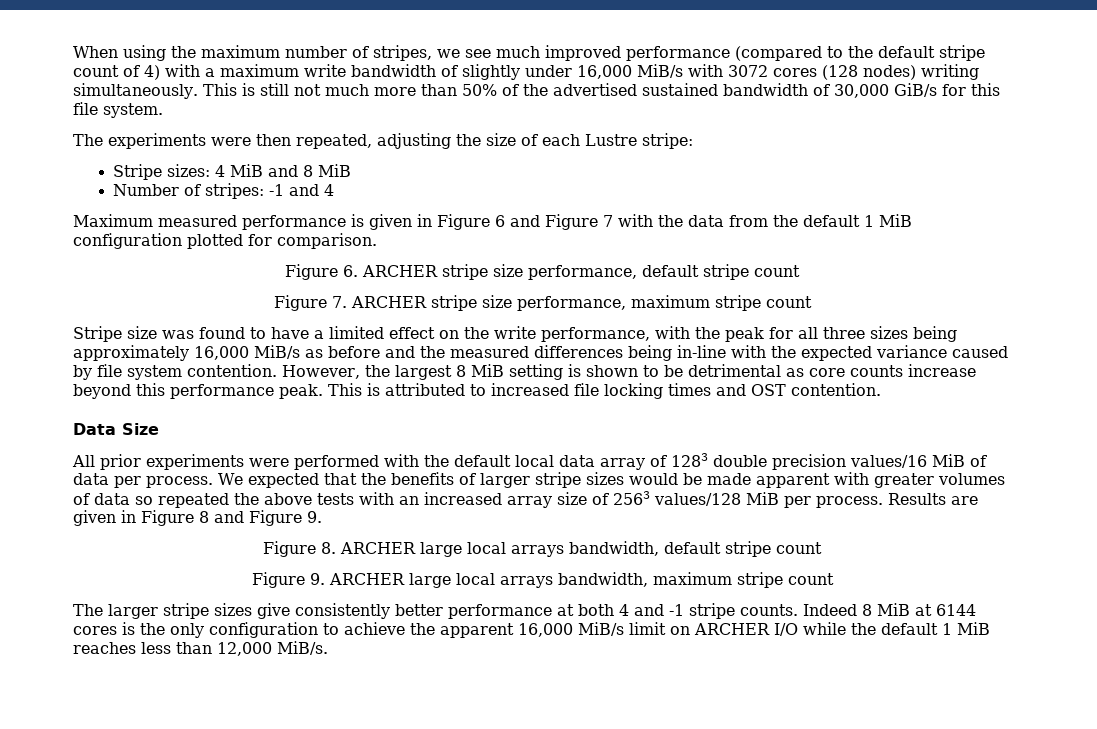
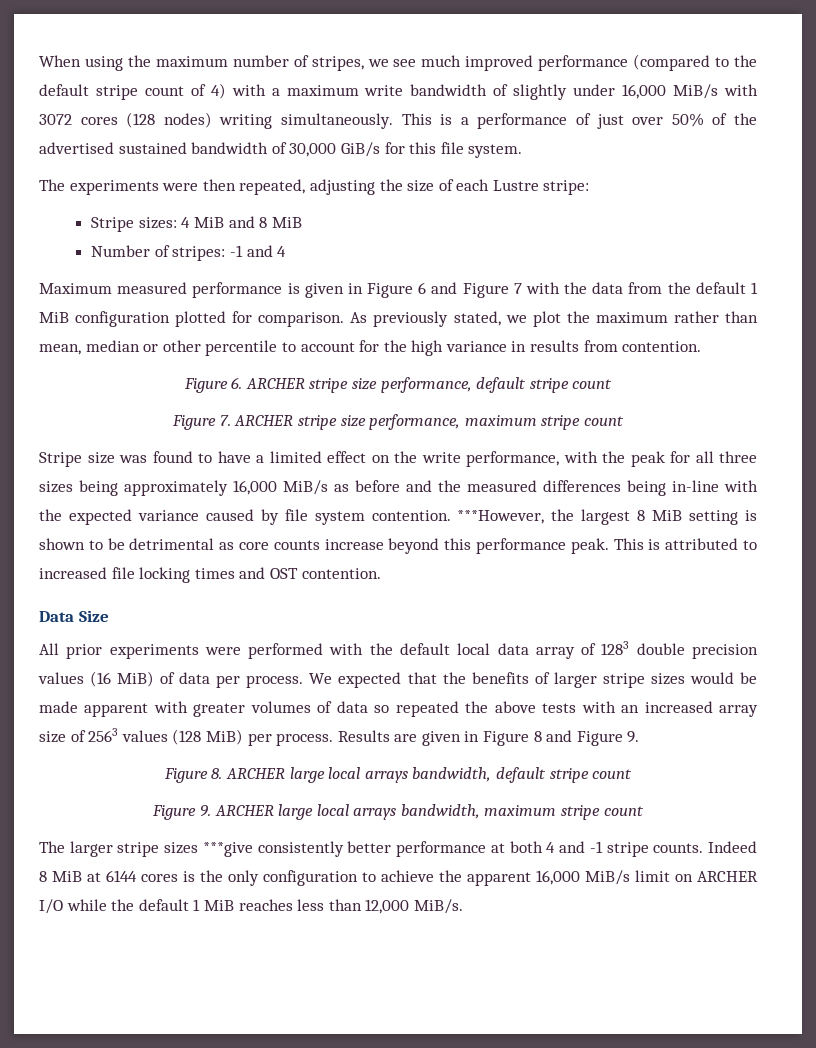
[259,83,457,96] still not much more than -> [460,113,664,129] a performance of just over
(377, 241) none -> [350,311,759,327] [39,340,702,356] As previously stated, we plot the maximum rather than mean, median or other percentile to account for the high variance in results from contention.
[282,365,360,379] However, -> [457,510,545,524] ***However,
[850,454,965,468] values/16 MiB -> [38,671,155,687] values (16 MiB)
[654,492,779,506] values/128 MiB -> [121,729,243,745] values (128 MiB)
[257,603,290,619] give -> [202,842,253,857] ***give

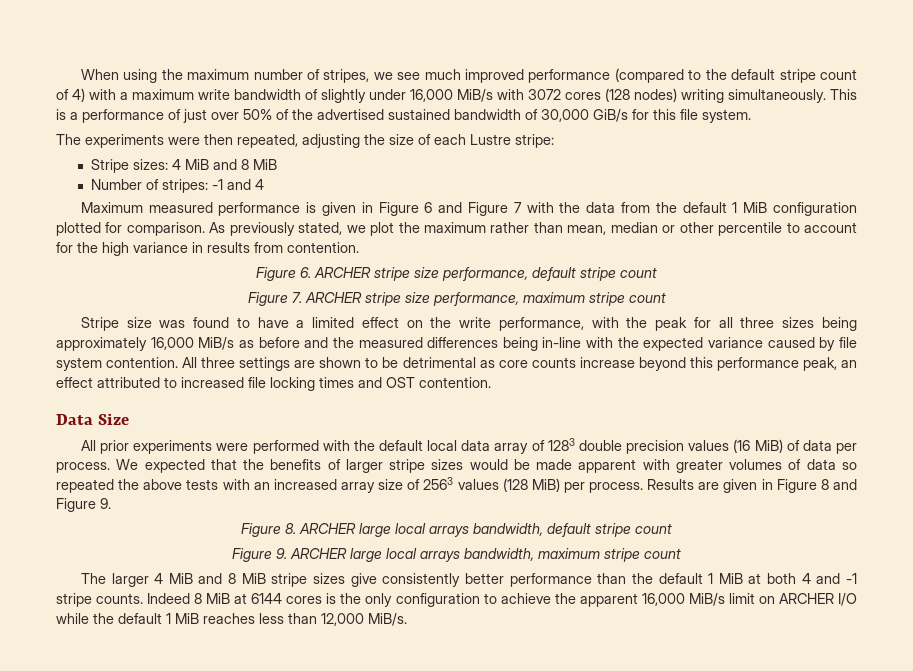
[457,509,758,525] ***However, the largest 8 MiB setting is -> [182,357,316,371] All three settings are
[570,538,661,554] peak. This is -> [802,357,857,371] [56,377,93,388] peak, an effect
[117,842,253,857] stripe sizes ***give -> [154,573,377,587] 4 MiB and 8 MiB stripe sizes give
(487, 849) none -> [597,573,743,584] than the default 1 MiB

